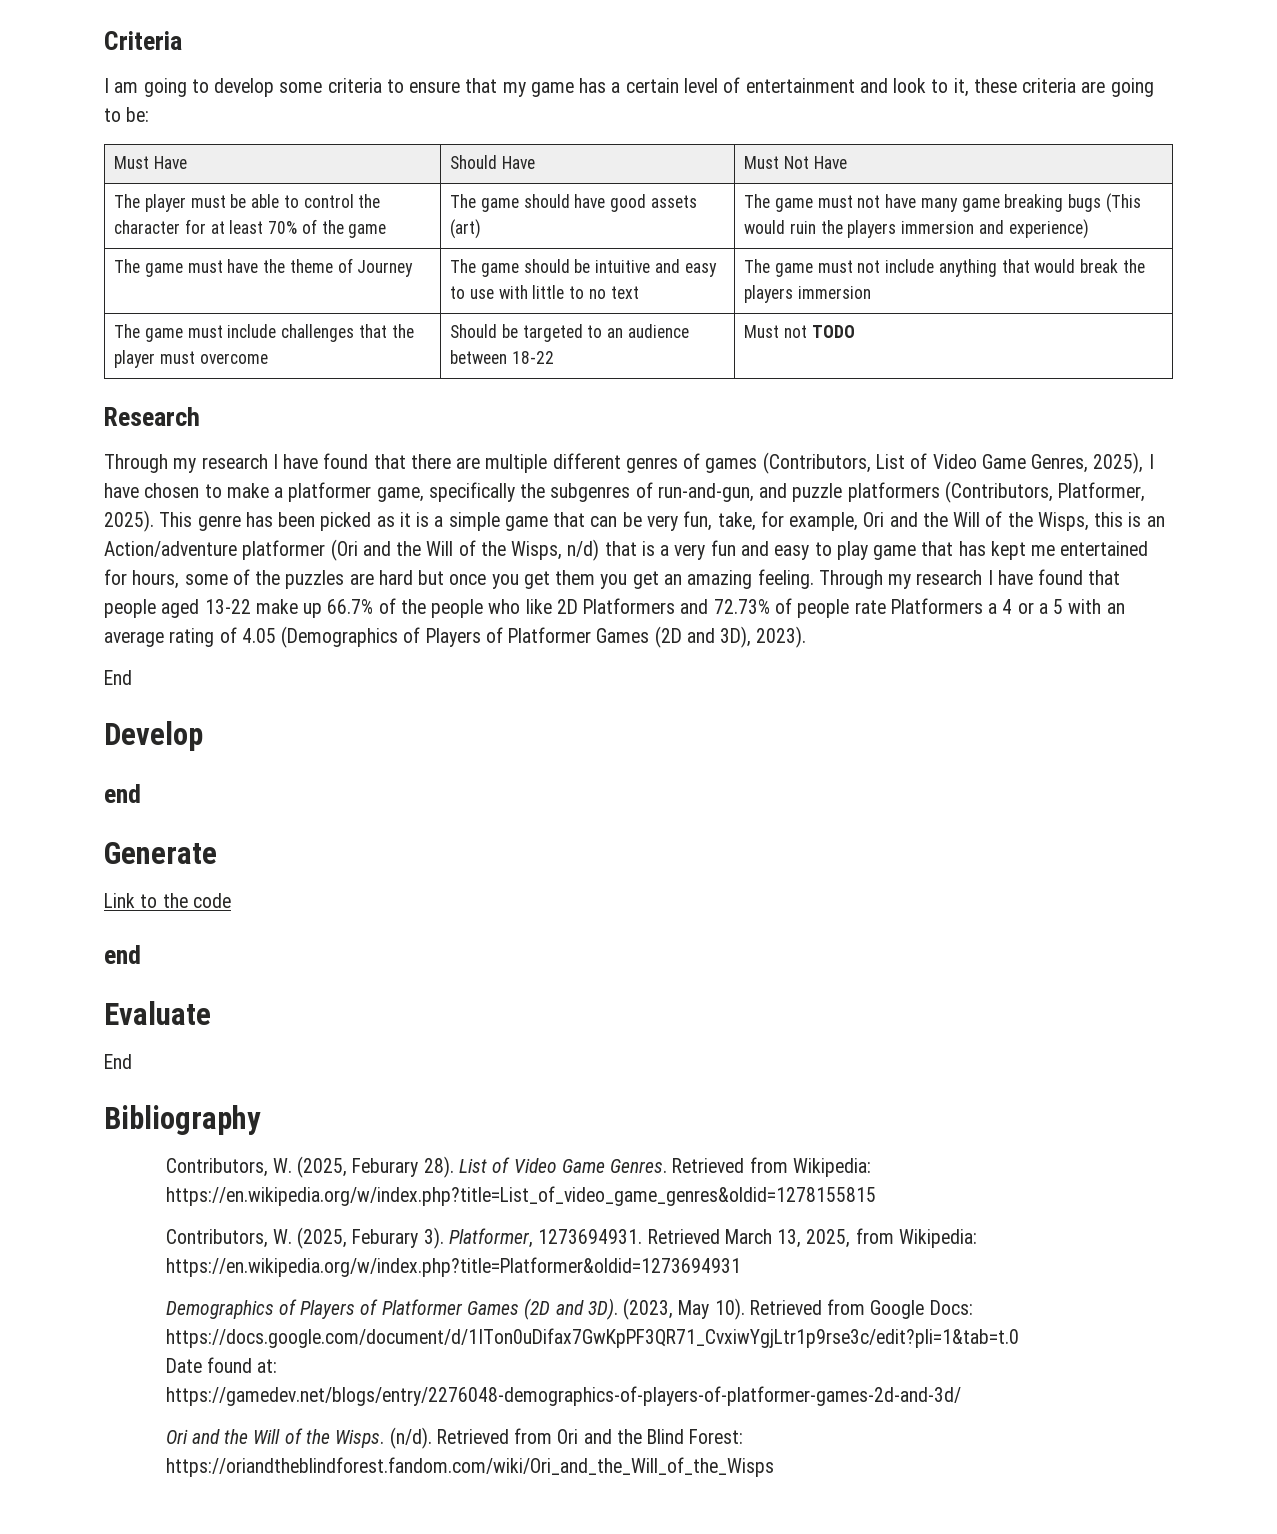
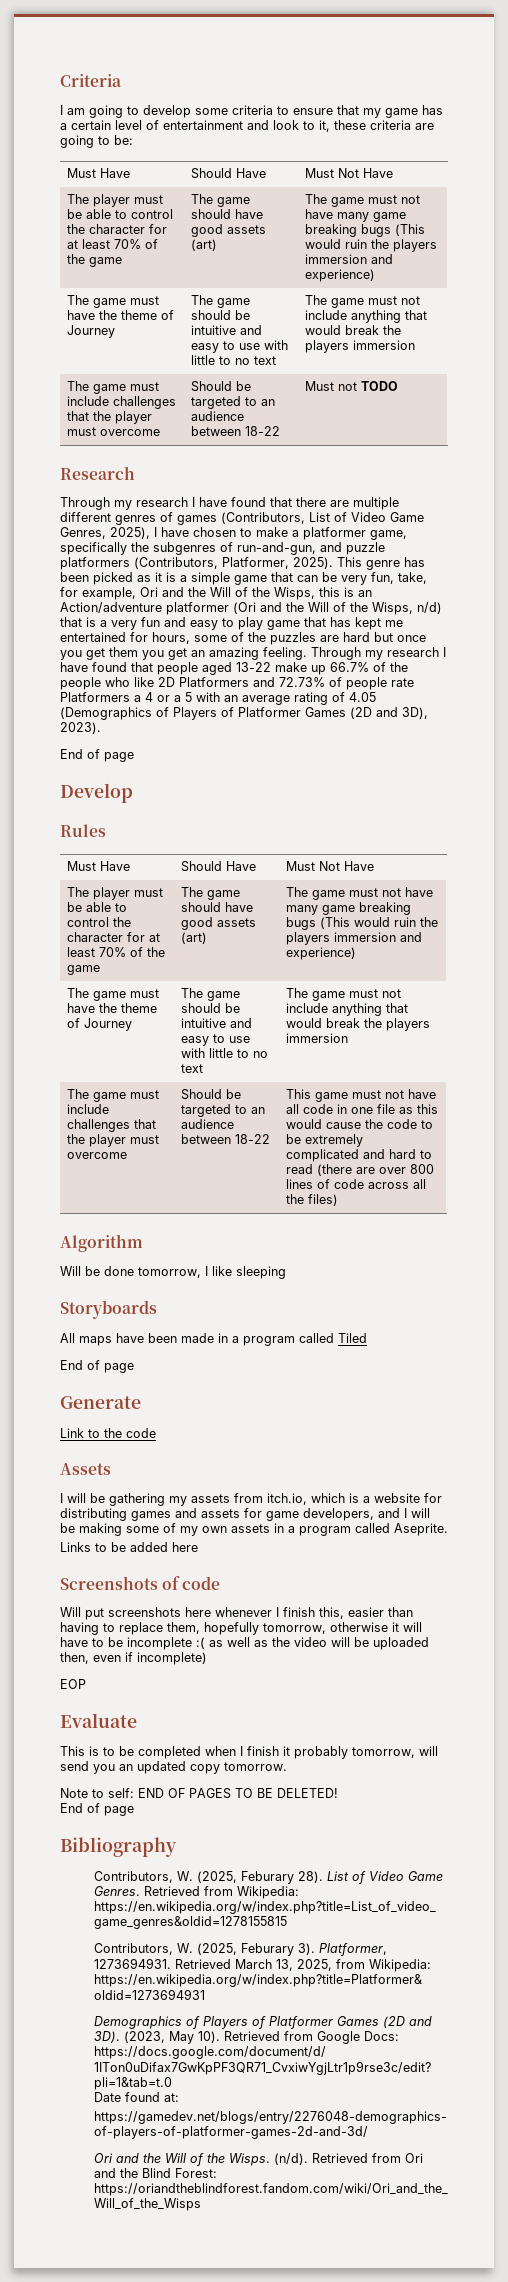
(132, 677) none -> [87,749,134,762] of page
[104,784,141,803] end -> [60,824,106,837] [67,861,131,871] [181,861,257,872] [286,861,375,871] [67,887,164,900] [67,902,128,912] [67,917,132,927] [67,932,161,942] [67,947,166,957] [67,965,101,975] [181,887,241,900] [181,902,254,912] [181,917,257,930] [181,932,208,944] [286,887,434,900] [286,902,412,915] [286,917,439,930] [286,932,423,945] [286,947,357,960] [67,988,160,1001] [67,1003,158,1013] [67,1018,133,1031] [181,988,241,1001] [181,1003,241,1013] [181,1018,253,1028] [181,1034,251,1046] [181,1048,269,1058] [181,1064,204,1073] [286,988,402,1001] [286,1003,409,1016] [286,1018,431,1031] [286,1033,349,1043] [67,1089,160,1102] [67,1104,110,1114] [67,1119,157,1132] [67,1134,160,1147] [67,1152,128,1159] [181,1089,242,1100] [181,1104,266,1117] [181,1119,235,1129] [181,1134,271,1144] [286,1089,437,1102] [286,1104,439,1114] [286,1119,434,1129] [286,1134,364,1147] [286,1149,433,1162] [286,1164,435,1176] [286,1179,427,1189] [286,1194,339,1206] [60,1234,143,1252] [60,1266,286,1279] [60,1300,157,1319] [60,1333,367,1346] [60,1360,134,1373] Rules // Must Have | Should Have | Must Not Have // The player must be able to control the character for at least 70% of the game | The game should have good assets (art) | The game must not have many game breaking bugs (This would ruin the players immersion and experience) // The game must have the theme of Journey | The game should be intuitive and easy to use with little to no text | The game must not include anything that would break the players immersion // The game must include challenges that the player must overcome | Should be targeted to an audience between 18-22 | This game must not have all code in one file as this would cause the code to be extremely complicated and hard to read (there are over 800 lines of code across all the files) // Algorithm // Will be done tomorrow, I like sleeping // Storyboards // All maps have been made in a program called Tiled // End of page
[104,945,141,964] [104,1001,211,1025] [104,1054,132,1069] end // Evaluate // End -> [60,1463,111,1475] [60,1493,442,1506] [60,1508,430,1521] [60,1523,448,1536] [60,1542,198,1552] [60,1576,221,1590] [60,1607,413,1620] [60,1622,422,1635] [60,1637,429,1650] [60,1652,207,1665] [60,1679,86,1689] [60,1713,137,1728] [60,1746,438,1759] [60,1761,287,1774] [60,1788,338,1799] [60,1803,134,1816] Assets // I will be gathering my assets from itch.io, which is a website for distributing games and assets for game developers, and I will be making some of my own assets in a program called Aseprite. // Links to be added here // Screenshots of code // Will put screenshots here whenever I finish this, easier than having to replace them, hopefully tomorrow, otherwise it will have to be incomplete :( as well as the video will be uploaded then, even if incomplete) // EOP // Evaluate // This is to be completed when I finish it probably tomorrow, will send you an updated copy tomorrow. // Note to self: END OF PAGES TO BE DELETED! // End of page

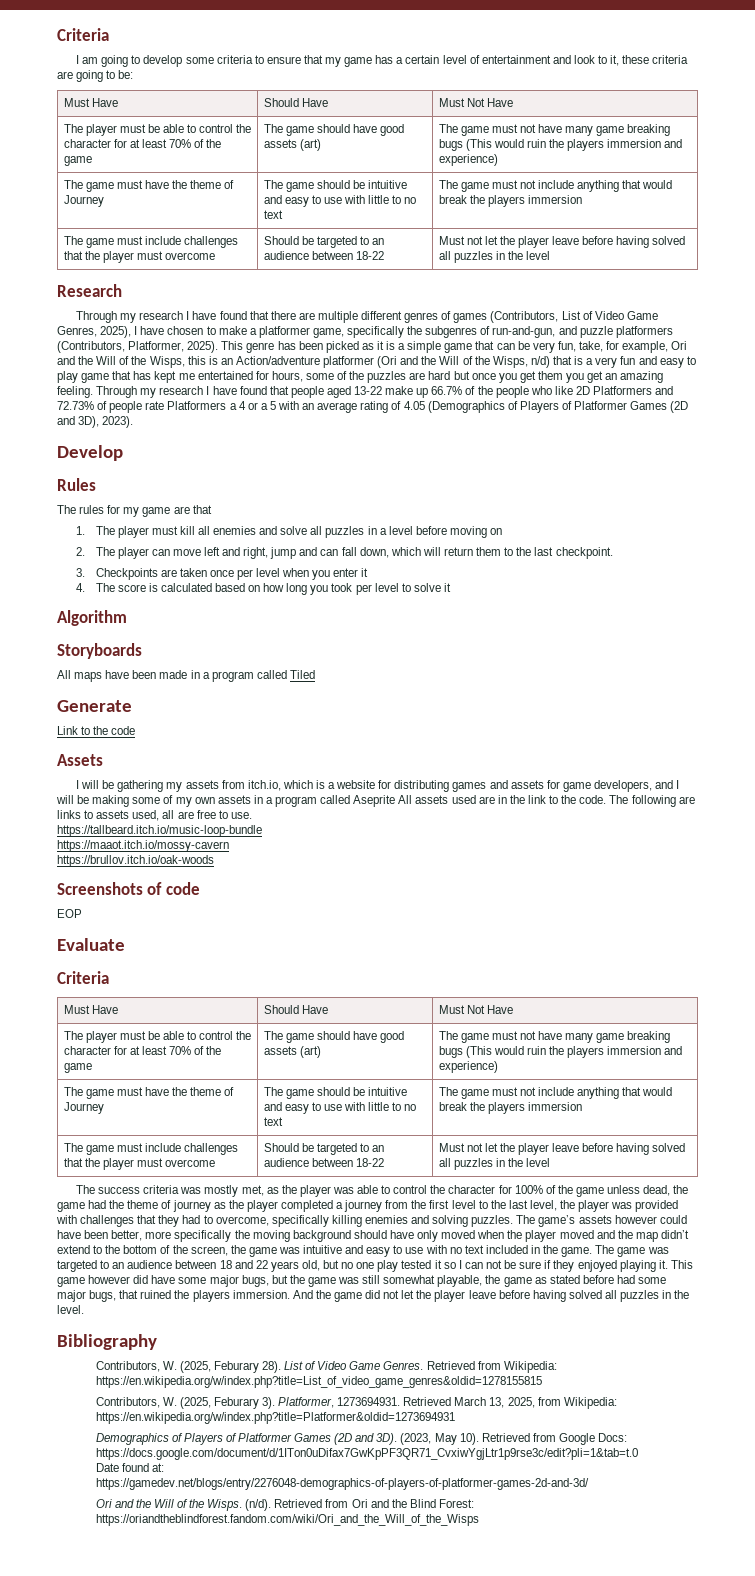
[361,381,399,391] TODO -> [484,236,686,248] [438,251,550,263] let the player leave before having solved all puzzles in the level
[60,749,134,762] // End of page -> (134, 422) none
(106, 830) none -> [57,505,212,517] [76,526,503,538] [76,547,613,559] [76,568,369,580] [76,583,451,595] [57,610,127,626] [57,643,142,659] [57,670,315,682] [57,700,132,712] [57,726,136,735] [57,754,103,766] [75,780,680,792] [56,795,695,807] [57,810,252,821] [57,825,262,837] [57,840,229,852] [57,855,214,867] [57,882,200,895] [57,909,82,918] [57,938,125,951] [57,971,109,984] // The rules for my game are that // 1. The player must kill all enemies and solve all puzzles in a level before moving on // 2. The player can move left and right, jump and can fall down, which will return them to the last checkpoint. // 3. Checkpoints are taken once per level when you enter it // 4. The score is calculated based on how long you took per level to solve it // Algorithm // Storyboards // All maps have been made in a program called Tiled // Generate // Link to the code // Assets // I will be gathering my assets from itch.io, which is a website for distributing games and assets for game developers, and I will be making some of my own assets in a program called Aseprite All assets used are in the link to the code. The following are links to assets used, all are free to use. // https://tallbeard.itch.io/music-loop-bundle // https://maaot.itch.io/mossy-cavern // https://brullov.itch.io/oak-woods // Screenshots of code // EOP // Evaluate // Criteria
[286,1089,437,1102] [286,1104,439,1114] [286,1119,434,1129] [286,1134,364,1147] [286,1149,433,1162] [286,1164,435,1176] [286,1179,427,1189] [286,1194,339,1206] [60,1234,143,1252] [60,1266,286,1279] [60,1300,157,1319] [60,1333,367,1346] [60,1360,134,1373] [60,1396,141,1409] [60,1428,156,1438] [60,1463,111,1475] [60,1493,442,1506] [60,1508,430,1521] [60,1523,448,1536] [60,1542,198,1552] [60,1576,221,1590] [60,1607,413,1620] [60,1622,422,1635] [60,1637,429,1650] [60,1652,207,1665] [60,1679,86,1689] [60,1713,137,1728] [60,1746,438,1759] [60,1761,287,1774] [60,1788,338,1799] [60,1803,134,1816] This game must not have all code in one file as this would cause the code to be extremely complicated and hard to read (there are over 800 lines of code across all the files) // Algorithm // Will be done tomorrow, I like sleeping // Storyboards // All maps have been made in a program called Tiled // End of page // Generate // Link to the code // Assets // I will be gathering my assets from itch.io, which is a website for distributing games and assets for game developers, and I will be making some of my own assets in a program called Aseprite. // Links to be added here // Screenshots of code // Will put screenshots here whenever I finish this, easier than having to replace them, hopefully tomorrow, otherwise it will have to be incomplete :( as well as the video will be uploaded then, even if incomplete) // EOP // Evaluate // This is to be completed when I finish it probably tomorrow, will send you an updated copy tomorrow. // Note to self: END OF PAGES TO BE DELETED! // End of page -> [438,1143,686,1155] [438,1158,550,1170] [75,1185,689,1197] [57,1200,679,1212] [56,1215,687,1227] [57,1230,689,1242] [57,1245,669,1257] [57,1260,693,1272] [57,1275,667,1287] [57,1290,690,1302] [57,1305,84,1314] Must not let the player leave before having solved all puzzles in the level // The success criteria was mostly met, as the player was able to control the character for 100% of the game unless dead, the game had the theme of journey as the player completed a journey from the first level to the last level, the player was provided with challenges that they had to overcome, specifically killing enemies and solving puzzles. The game’s assets however could have been better, more specifically the moving background should have only moved when the player moved and the map didn’t extend to the bottom of the screen, the game was intuitive and easy to use with no text included in the game. The game was targeted to an audience between 18 and 22 years old, but no one play tested it so I can not be sure if they enjoyed playing it. This game however did have some major bugs, but the game was still somewhat playable, the game as stated before had some major bugs, that ruined the players immersion. And the game did not let the player leave before having solved all puzzles in the level.

